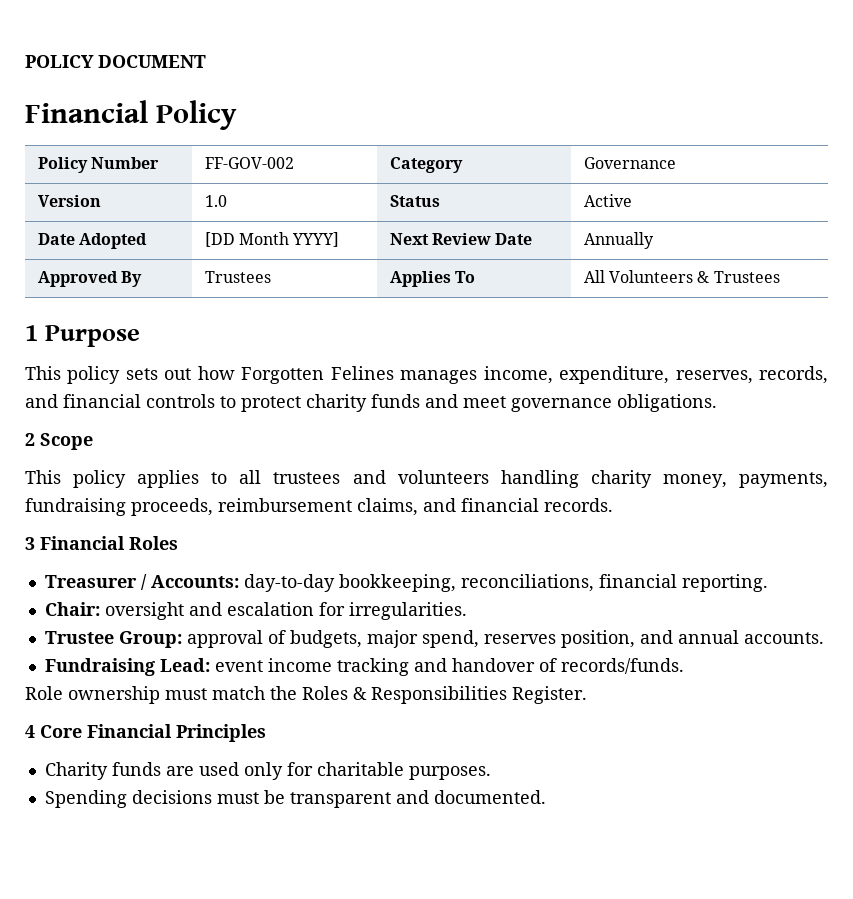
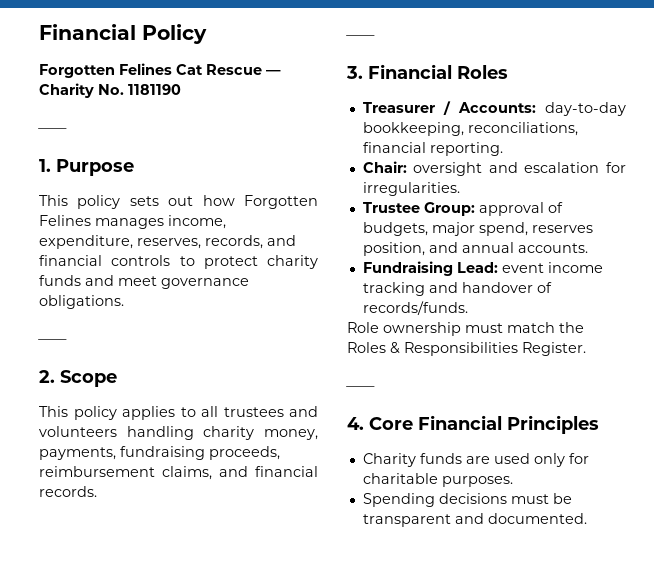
[25,55,206,68] POLICY DOCUMENT // -> (39, 32) none
[37,157,159,173] [204,157,294,169] [389,157,463,173] [583,157,676,169] [37,195,101,207] [204,195,227,207] [389,195,440,207] [583,194,632,207] [37,233,147,249] [204,232,340,247] [389,233,533,245] [583,232,654,249] [37,271,142,287] [204,271,271,283] [389,271,475,287] [583,270,780,283] [25,325,38,341] // Policy Number | FF-GOV-002 | Category | Governance // Version | 1.0 | Status | Active // Date Adopted | [DD Month YYYY] | Next Review Date | Annually // Approved By | Trustees | Applies To | All Volunteers & Trustees // 1 -> [39,63,281,78] [39,83,181,98] [38,128,67,129] [39,159,51,172] // Forgotten Felines Cat Rescue — Charity No. 1181190 // ____ // 1.
[25,433,35,446] 2 -> [38,339,67,340] [39,370,55,383] ____ // 2.
[25,537,35,550] 3 -> [346,35,375,36] [346,66,363,79] ____ // 3.
[25,725,35,738] 4 -> [346,386,375,387] [347,417,364,430] ____ // 4.

